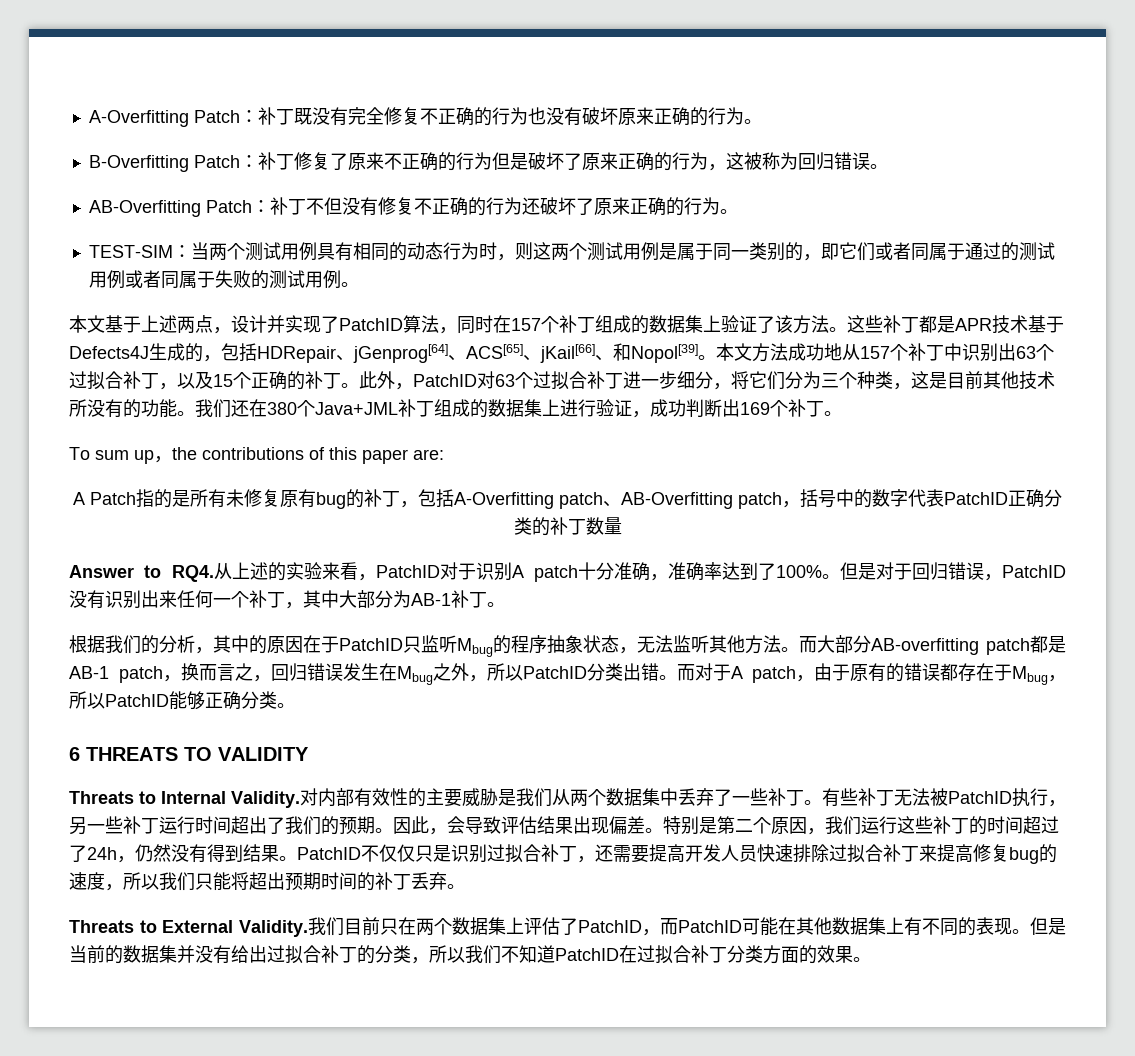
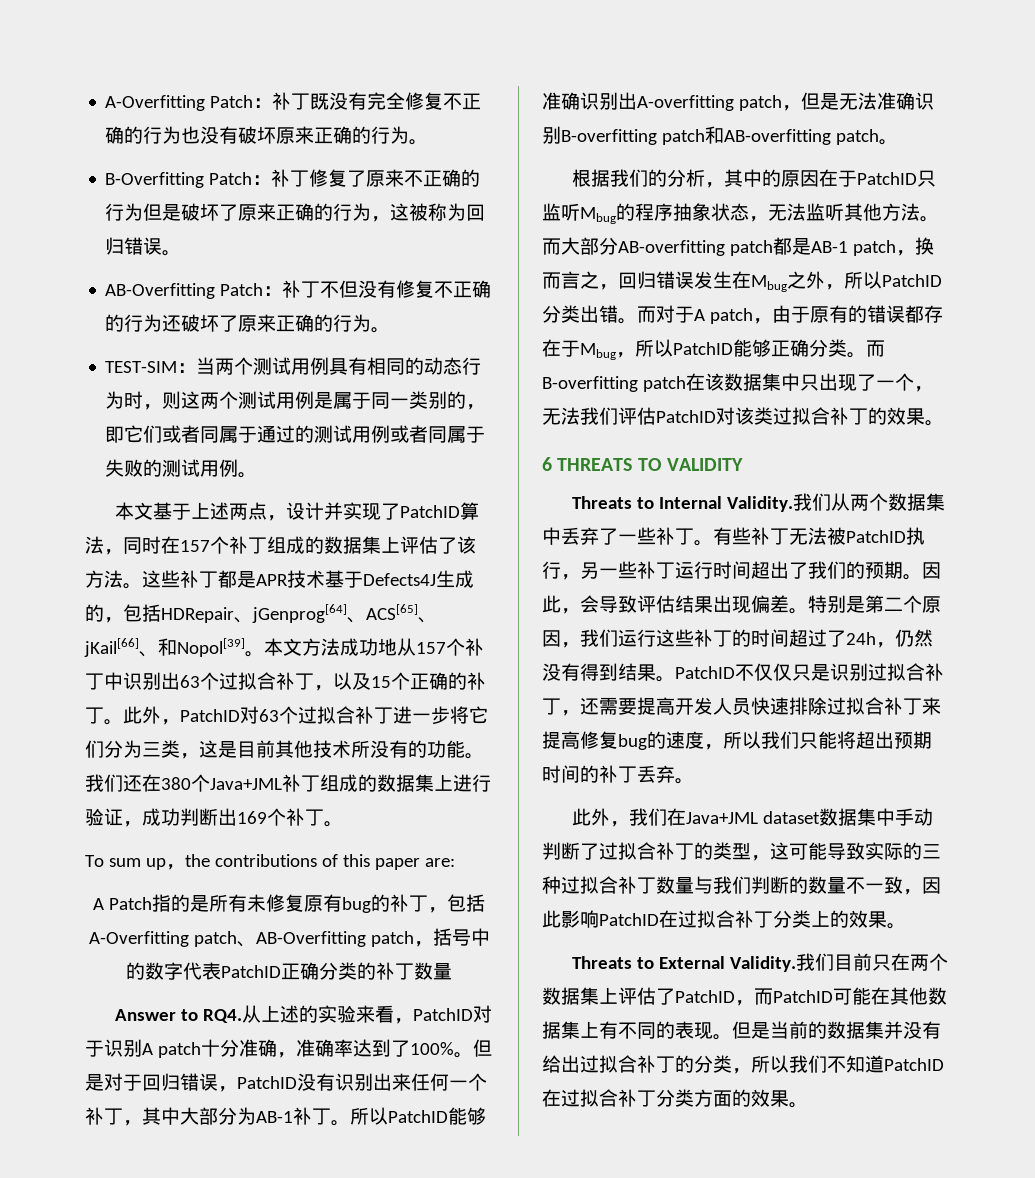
[721,315,757,333] 验证 -> [400,536,438,554] 评估
[677,371,731,390] 细分， -> (450, 715) none
[839,371,875,389] 个种 -> (161, 749) none
(505, 604) none -> [350,1107,486,1125] [542,92,934,111] [542,126,898,145] 所以PatchID能够准确识别出A-overfitting patch，但是无法准确识别B-overfitting patch和AB-overfitting patch。
(295, 705) none -> [866,340,885,357] [542,373,933,392] [542,407,944,426] 而B-overfitting patch在该数据集中只出现了一个，无法我们评估PatchID对该类过拟合补丁的效果。
[300,788,516,807] 对内部有效性的主要威胁是 -> (794, 504) none
(465, 886) none -> [572,808,934,827] [542,842,941,861] [542,876,941,895] [542,910,906,929] // 此外，我们在Java+JML dataset数据集中手动判断了过拟合补丁的类型，这可能导致实际的三种过拟合补丁数量与我们判断的数量不一致，因此影响PatchID在过拟合补丁分类上的效果。

